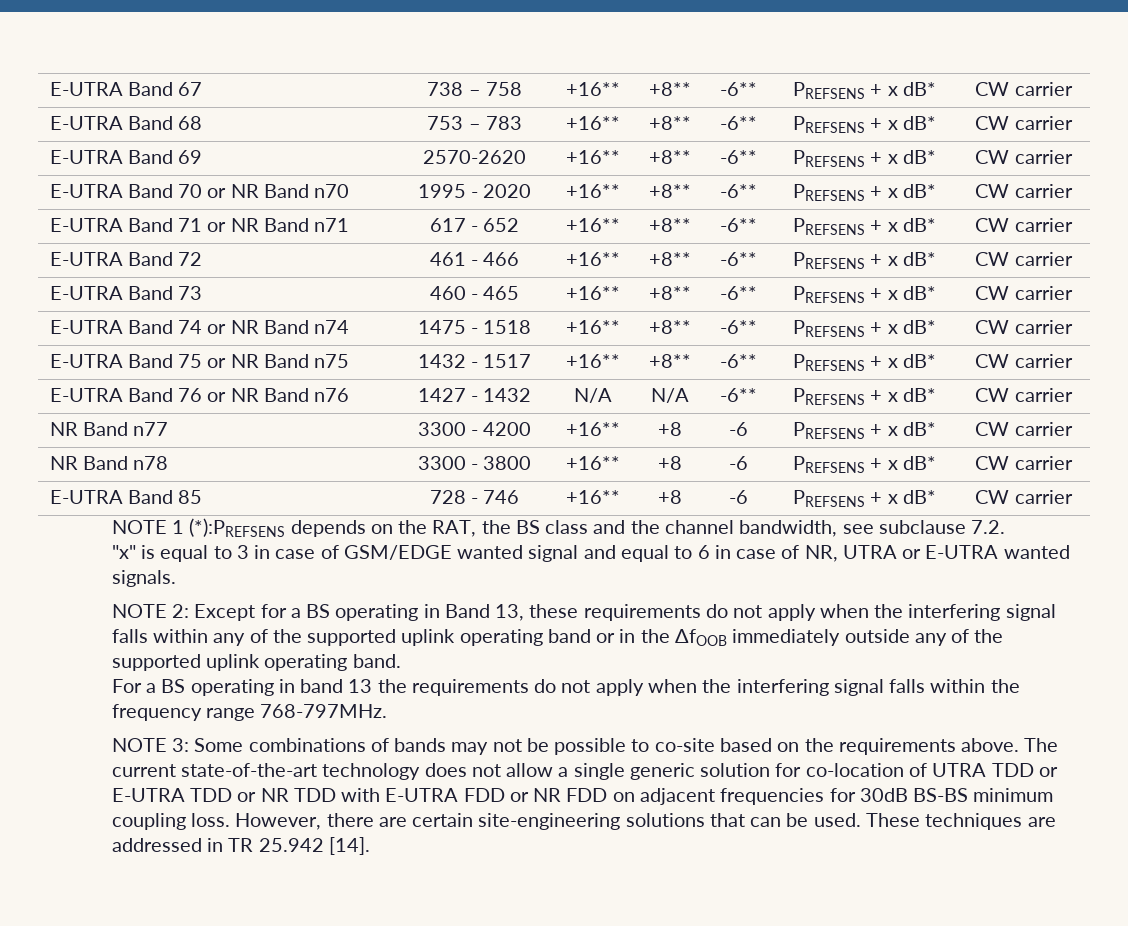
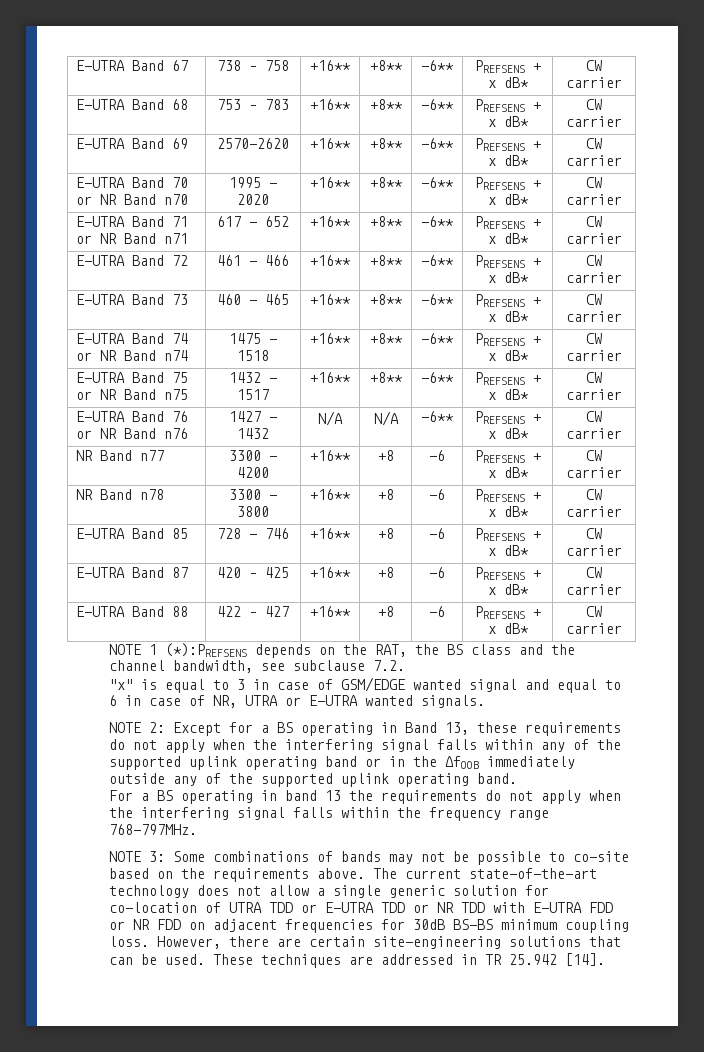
(1073, 497) none -> [76,567,189,578] [217,567,289,578] [310,567,351,578] [377,567,394,578] [429,567,445,578] [474,567,541,580] [487,584,529,595] [586,567,602,578] [566,584,622,595] [76,606,189,617] [217,606,289,617] [310,606,351,617] [377,606,394,617] [429,606,445,617] [474,606,541,619] [487,623,529,634] [586,606,602,617] [566,623,622,634] // E-UTRA Band 87 | 420 – 425 | +16** | +8 | -6 | PREFSENS + x dB* | CW carrier // E-UTRA Band 88 | 422 – 427 | +16** | +8 | -6 | PREFSENS + x dB* | CW carrier

